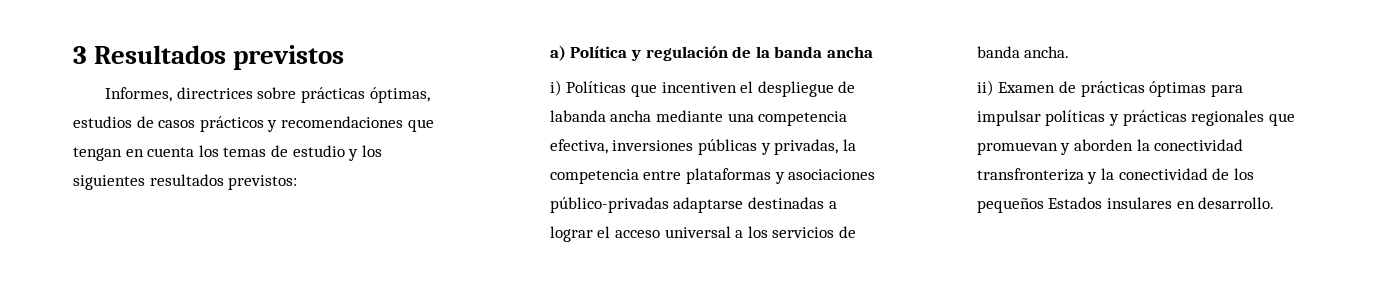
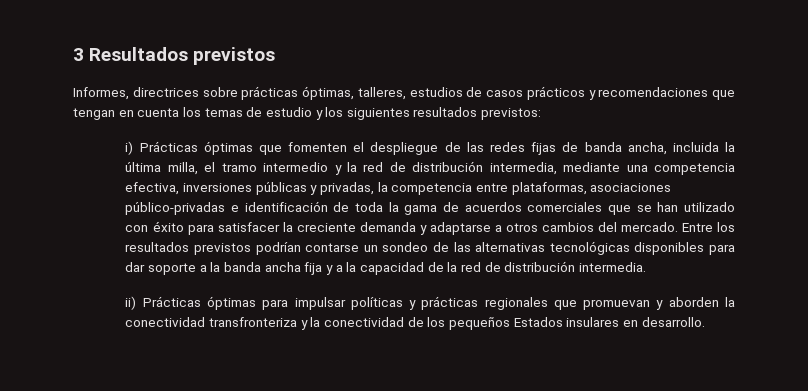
(430, 95) none -> [357,87,406,100] talleres,
[549,45,873,61] [549,80,856,97] [549,110,652,122] a) Política y regulación de la banda ancha // i) Políticas que incentiven el despliegue de labanda ancha -> [125,141,735,155] [125,161,557,175] i) Prácticas óptimas que fomenten el despliegue de las redes fijas de banda ancha, incluida la última milla, el tramo intermedio y la red de distribución intermedia,
[685,168,876,184] [549,197,837,213] [549,226,856,242] [976,46,1070,58] [976,80,1145,97] plataformas y asociaciones público-privadas adaptarse destinadas a lograr el acceso universal a los servicios de banda ancha. // ii) Examen de prácticas -> [511,182,672,195] [125,201,735,215] [125,221,735,235] [125,241,735,255] [125,261,646,275] [125,296,201,310] plataformas, asociaciones público-privadas e identificación de toda la gama de acuerdos comerciales que se han utilizado con éxito para satisfacer la creciente demanda y adaptarse a otros cambios del mercado. Entre los resultados previstos podrían contarse un sondeo de las alternativas tecnológicas disponibles para dar soporte a la banda ancha fija y a la capacidad de la red de distribución intermedia. // ii) Prácticas

